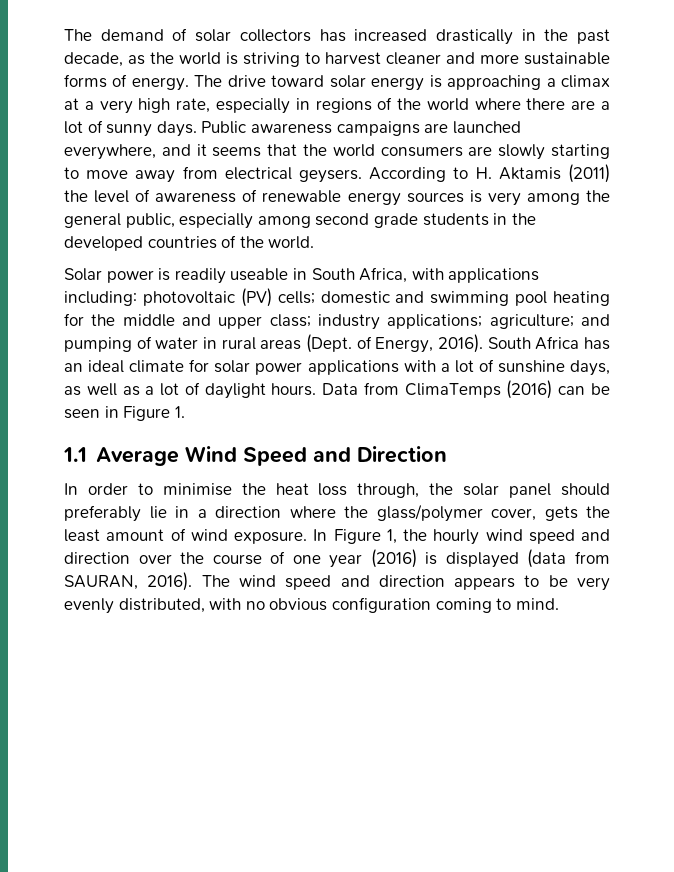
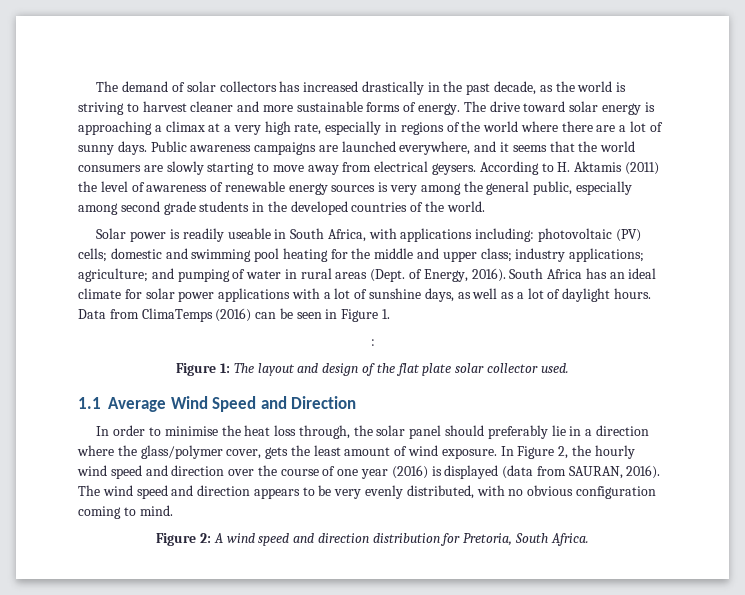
(185, 412) none -> [370,339,375,346] [176,363,569,376] // : // Figure 1: The layout and design of the flat plate solar collector used.
[386,529,397,544] 1, -> [558,446,569,459] 2,
(559, 604) none -> [156,533,589,546] // Figure 2: A wind speed and direction distribution for Pretoria, South Africa.

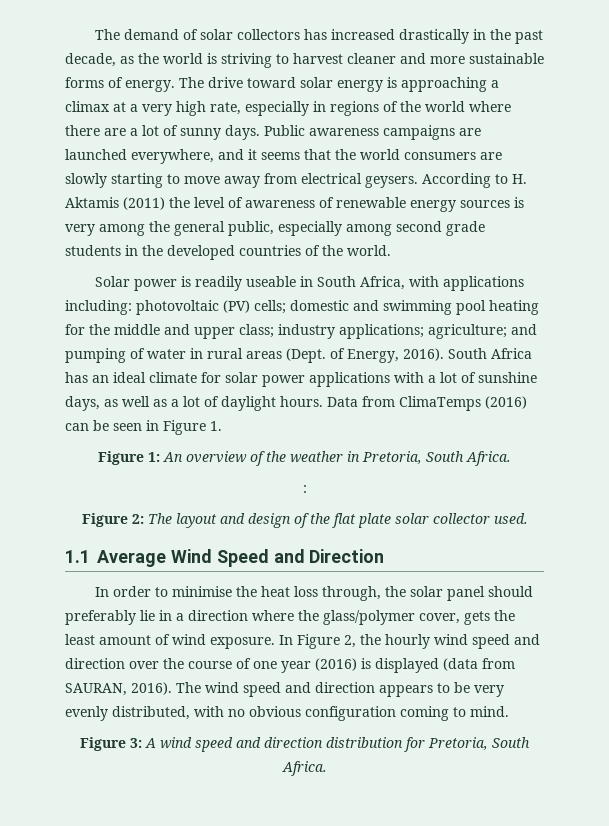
(391, 314) none -> [98,451,511,466] // Figure 1: An overview of the weather in Pretoria, South Africa.
[220,363,231,373] 1: -> [131,514,144,524] 2:
[199,533,211,543] 2: -> [130,738,142,748] 3:

